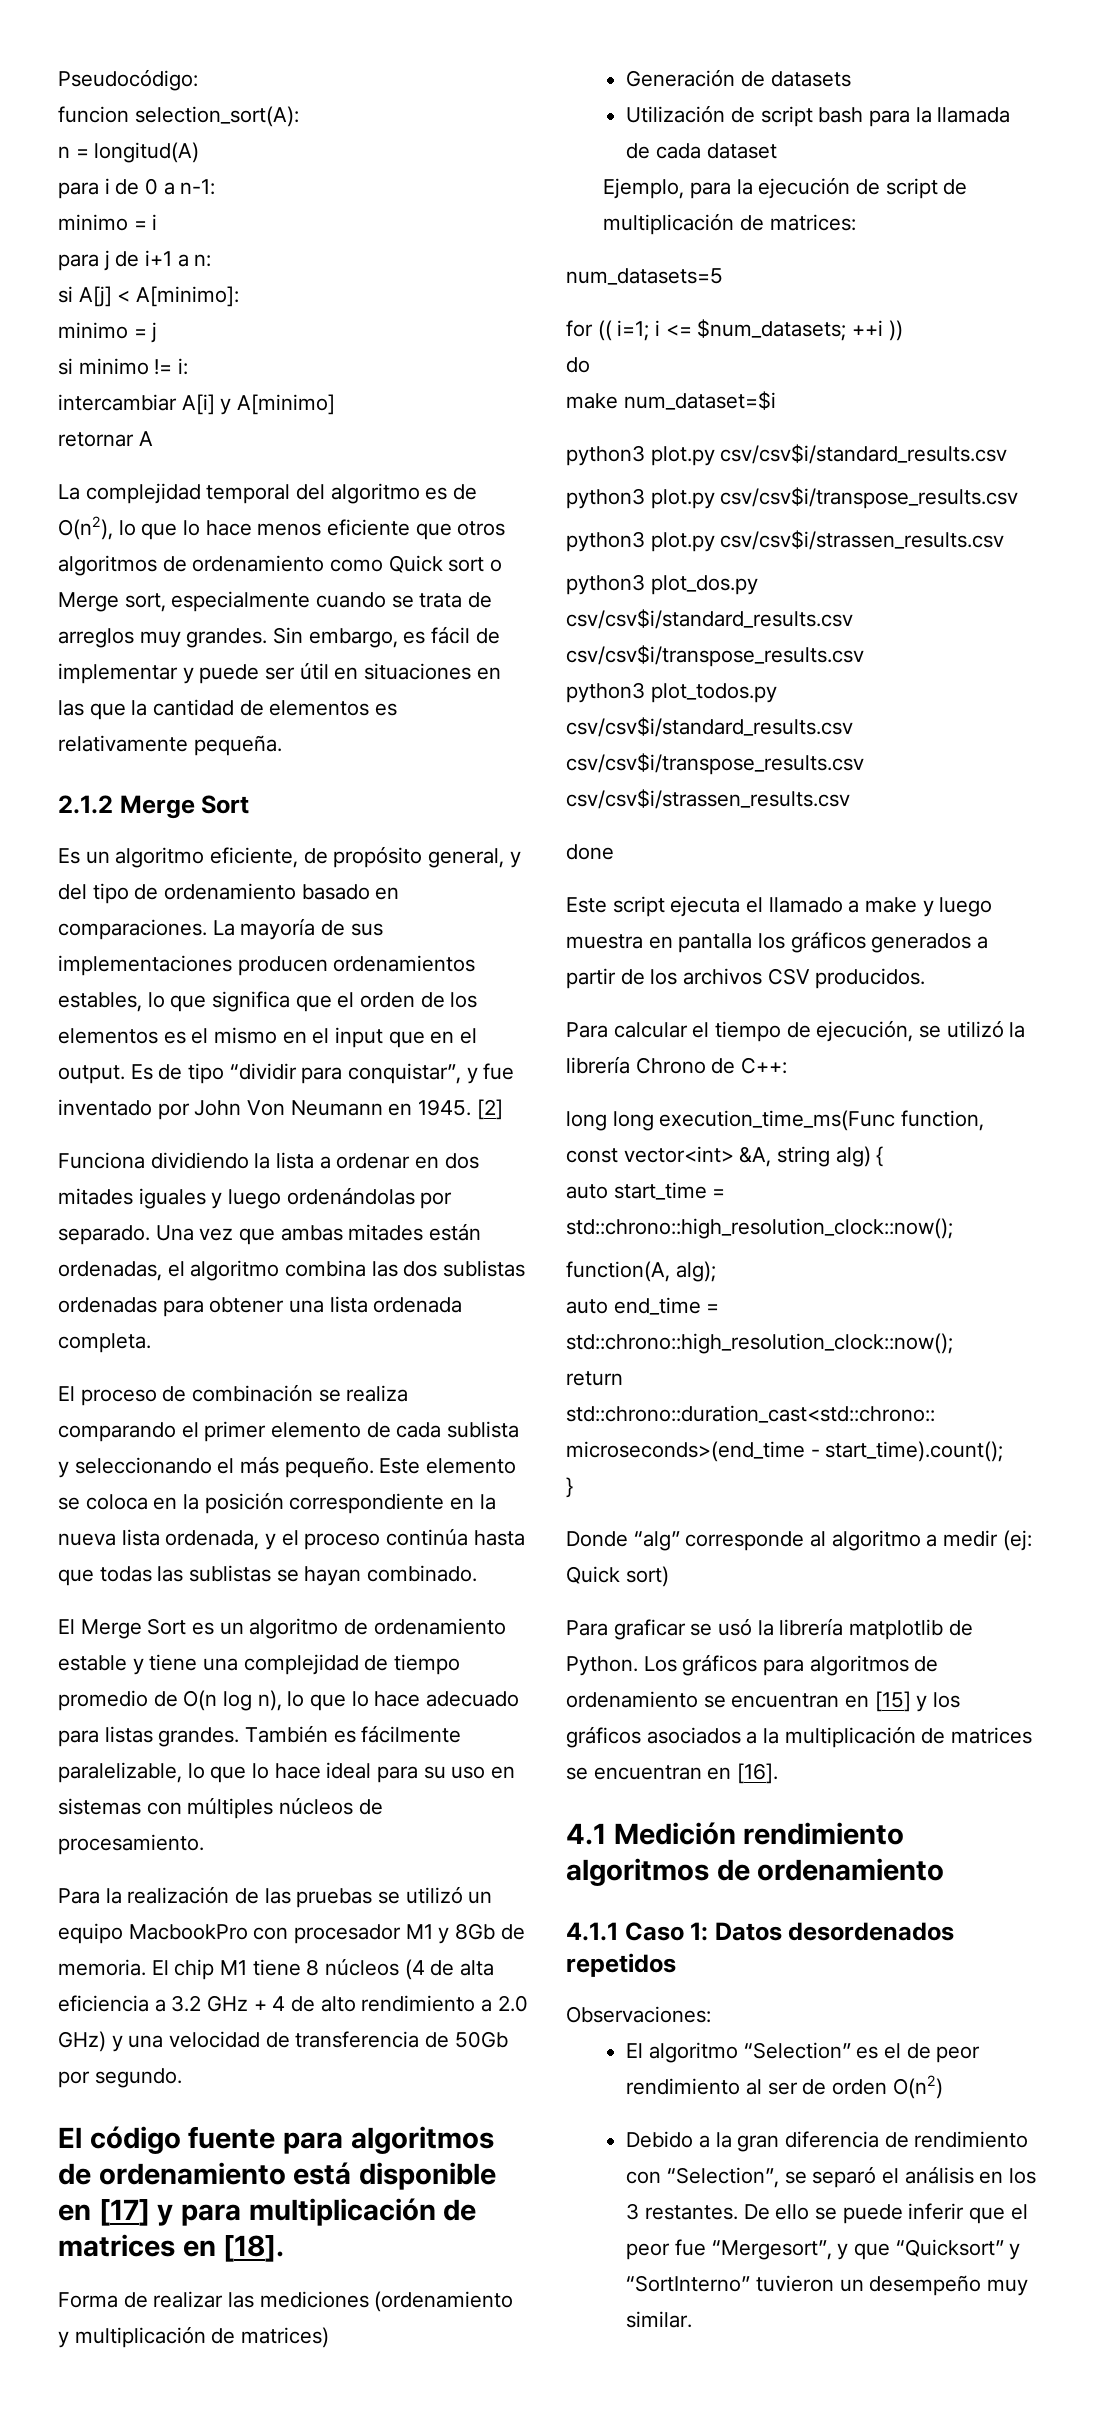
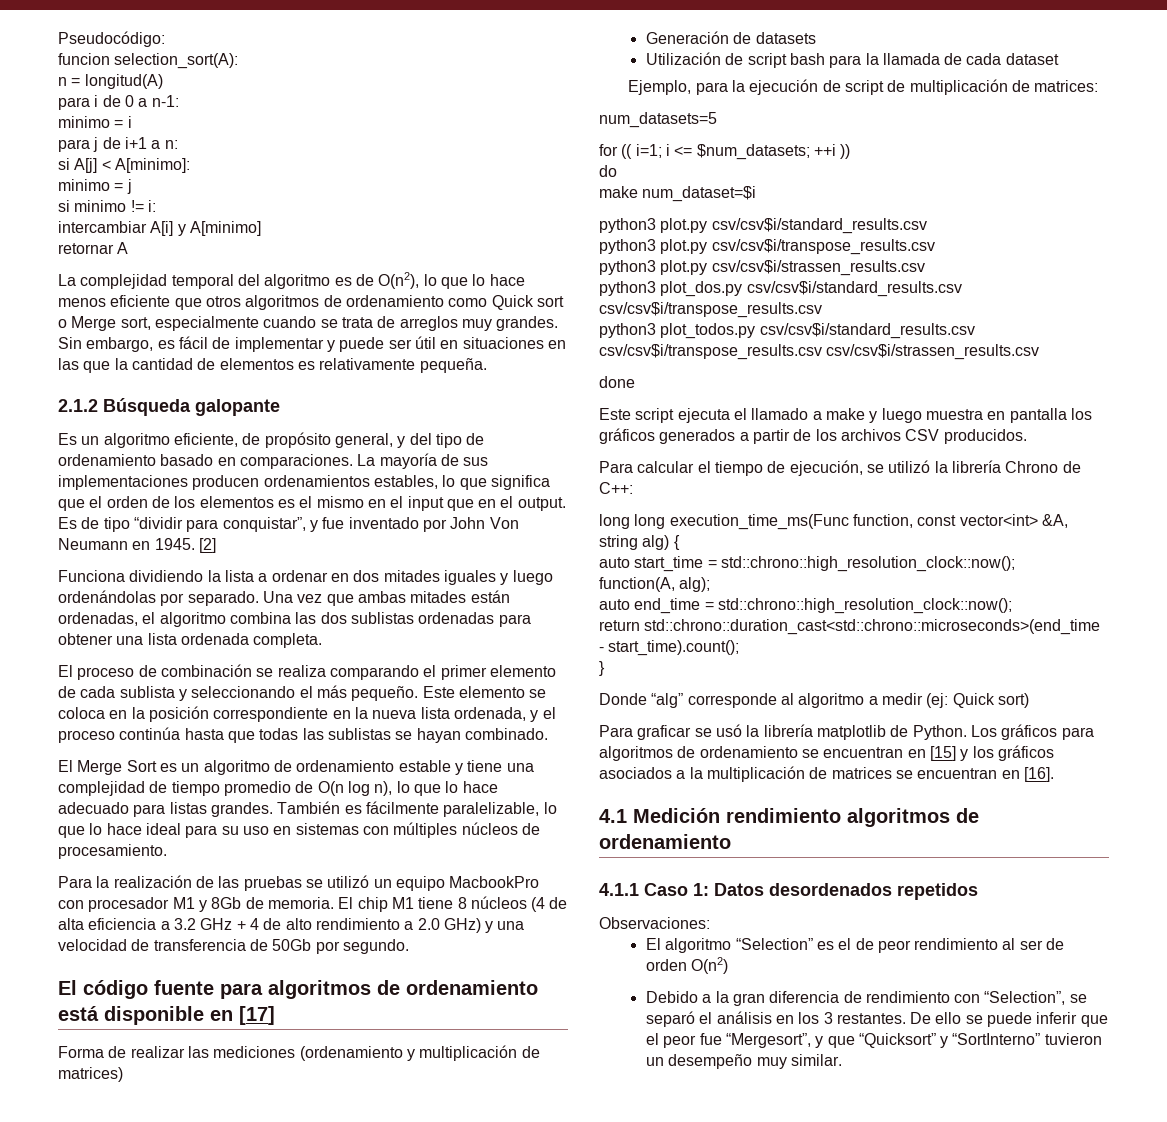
[119,795,250,819] Merge Sort -> [103,398,280,416] Búsqueda galopante
[157,2198,477,2226] [58,2234,285,2262] y para multiplicación de matrices en [18]. -> (275, 1015) none

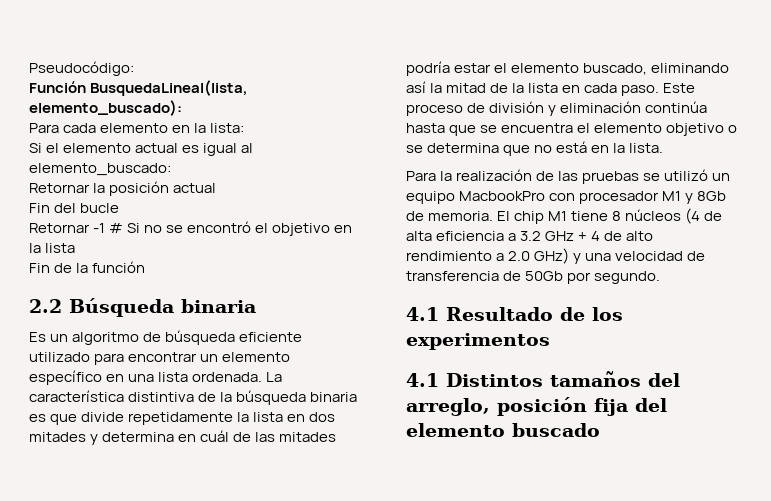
[58,53,239,69] [58,74,163,89] [58,95,179,110] [58,116,132,128] [58,137,178,152] [58,158,190,173] [58,179,132,194] [58,200,156,212] [58,221,261,236] [58,242,129,254] [58,272,525,289] [58,295,564,310] [58,316,559,331] [58,336,566,352] [58,358,487,373] [58,398,280,416] [58,432,485,448] [58,453,489,469] [58,475,550,490] [58,496,566,511] [58,517,519,532] [58,538,216,553] [58,570,553,585] [58,590,510,606] [58,612,531,627] [58,633,323,648] [58,664,556,680] [58,685,547,701] [58,706,556,722] [58,727,548,743] [58,760,534,775] [58,781,498,796] [58,801,557,817] [58,822,540,838] [58,844,167,859] funcion selection_sort(A): // n = longitud(A) // para i de 0 a n-1: // minimo = i // para j de i+1 a n: // si A[j] < A[minimo]: // minimo = j // si minimo != i: // intercambiar A[i] y A[minimo] // retornar A // La complejidad temporal del algoritmo es de O(n2), lo que lo hace menos eficiente que otros algoritmos de ordenamiento como Quick sort o Merge sort, especialmente cuando se trata de arreglos muy grandes. Sin embargo, es fácil de implementar y puede ser útil en situaciones en las que la cantidad de elementos es relativamente pequeña. // 2.1.2 Búsqueda galopante // Es un algoritmo eficiente, de propósito general, y del tipo de ordenamiento basado en comparaciones. La mayoría de sus implementaciones producen ordenamientos estables, lo que significa que el orden de los elementos es el mismo en el input que en el output. Es de tipo “dividir para conquistar”, y fue inventado por John Von Neumann en 1945. [2] // Funciona dividiendo la lista a ordenar en dos mitades iguales y luego ordenándolas por separado. Una vez que ambas mitades están ordenadas, el algoritmo combina las dos sublistas ordenadas para obtener una lista ordenada completa. // El proceso de combinación se realiza comparando el primer elemento de cada sublista y seleccionando el más pequeño. Este elemento se coloca en la posición correspondiente en la nueva lista ordenada, y el proceso continúa hasta que todas las sublistas se hayan combinado. // El Merge Sort es un algoritmo de ordenamiento estable y tiene una complejidad de tiempo promedio de O(n log n), lo que lo hace adecuado para listas grandes. También es fácilmente paralelizable, lo que lo hace ideal para su uso en sistemas con múltiples núcleos de procesamiento. -> [29,80,249,96] [29,100,182,116] [29,123,245,133] [29,143,254,156] [29,163,171,176] [29,181,217,196] [29,203,120,213] [29,221,353,236] [29,243,76,253] [29,261,146,273] [29,298,256,317] [29,330,303,345] [29,352,291,365] [29,370,283,385] [29,390,358,405] [29,412,336,425] [29,430,337,445] [406,61,730,76] [406,81,696,96] [406,101,708,116] [406,123,738,136] [406,141,664,156] Función BusquedaLineal(lista, elemento_buscado): // Para cada elemento en la lista: // Si el elemento actual es igual al elemento_buscado: // Retornar la posición actual // Fin del bucle // Retornar -1 # Si no se encontró el objetivo en la lista // Fin de la función // 2.2 Búsqueda binaria // Es un algoritmo de búsqueda eficiente utilizado para encontrar un elemento específico en una lista ordenada. La característica distintiva de la búsqueda binaria es que divide repetidamente la lista en dos mitades y determina en cuál de las mitades podría estar el elemento buscado, eliminando así la mitad de la lista en cada paso. Este proceso de división y eliminación continúa hasta que se encuentra el elemento objetivo o se determina que no está en la lista.
[58,980,538,999] [58,1006,275,1025] [58,1045,540,1061] [58,1067,123,1082] [645,31,816,44] [645,52,1059,68] [628,79,1099,95] [599,112,717,128] [599,144,851,160] [599,165,617,177] [599,186,757,202] [599,218,927,234] [599,239,935,255] [599,260,925,276] [599,281,962,297] [599,302,822,318] [599,323,975,339] [599,344,1040,360] [599,376,635,388] [599,408,1092,423] [599,428,1027,444] [599,460,1081,476] [599,482,633,494] [599,514,1068,530] [599,535,680,550] [599,556,1015,572] [599,577,711,592] [599,598,1012,614] [599,619,1101,635] [599,640,740,656] [599,661,605,676] [599,693,1029,708] [599,724,1094,740] [599,745,1054,761] [599,766,1054,782] [599,808,979,827] [599,834,731,849] [599,883,978,900] [599,917,710,929] [645,938,1065,953] [645,957,729,974] [645,991,1087,1006] [645,1011,1108,1027] [645,1033,1102,1048] [645,1054,842,1069] El código fuente para algoritmos de ordenamiento está disponible en [17] // Forma de realizar las mediciones (ordenamiento y multiplicación de matrices) // Generación de datasets // Utilización de script bash para la llamada de cada dataset // Ejemplo, para la ejecución de script de multiplicación de matrices: // num_datasets=5 // for (( i=1; i <= $num_datasets; ++i )) // do // make num_dataset=$i // python3 plot.py csv/csv$i/standard_results.csv // python3 plot.py csv/csv$i/transpose_results.csv // python3 plot.py csv/csv$i/strassen_results.csv // python3 plot_dos.py csv/csv$i/standard_results.csv csv/csv$i/transpose_results.csv // python3 plot_todos.py csv/csv$i/standard_results.csv csv/csv$i/transpose_results.csv csv/csv$i/strassen_results.csv // done // Este script ejecuta el llamado a make y luego muestra en pantalla los gráficos generados a partir de los archivos CSV producidos. // Para calcular el tiempo de ejecución, se utilizó la librería Chrono de C++: // long long execution_time_ms(Func function, const vector<int> &A, string alg) { // auto start_time = std::chrono::high_resolution_clock::now(); // function(A, alg); // auto end_time = std::chrono::high_resolution_clock::now(); // return std::chrono::duration_cast<std::chrono::microseconds>(end_time - start_time).count(); // } // Donde “alg” corresponde al algoritmo a medir (ej: Quick sort) // Para graficar se usó la librería matplotlib de Python. Los gráficos para algoritmos de ordenamiento se encuentran en [15] y los gráficos asociados a la multiplicación de matrices se encuentran en [16]. // 4.1 Medición rendimiento algoritmos de ordenamiento // 4.1.1 Caso 1: Datos desordenados repetidos // Observaciones: // El algoritmo “Selection” es el de peor rendimiento al ser de orden O(n2) // Debido a la gran diferencia de rendimiento con “Selection”, se separó el análisis en los 3 restantes. De ello se puede inferir que el peor fue “Mergesort”, y que “Quicksort” y “SortInterno” tuvieron un desempeño muy similar. -> [406,307,623,321] [406,333,550,350] [406,371,680,387] [406,397,667,416] [406,423,600,437] 4.1 Resultado de los experimentos // 4.1 Distintos tamaños del arreglo, posición fija del elemento buscado

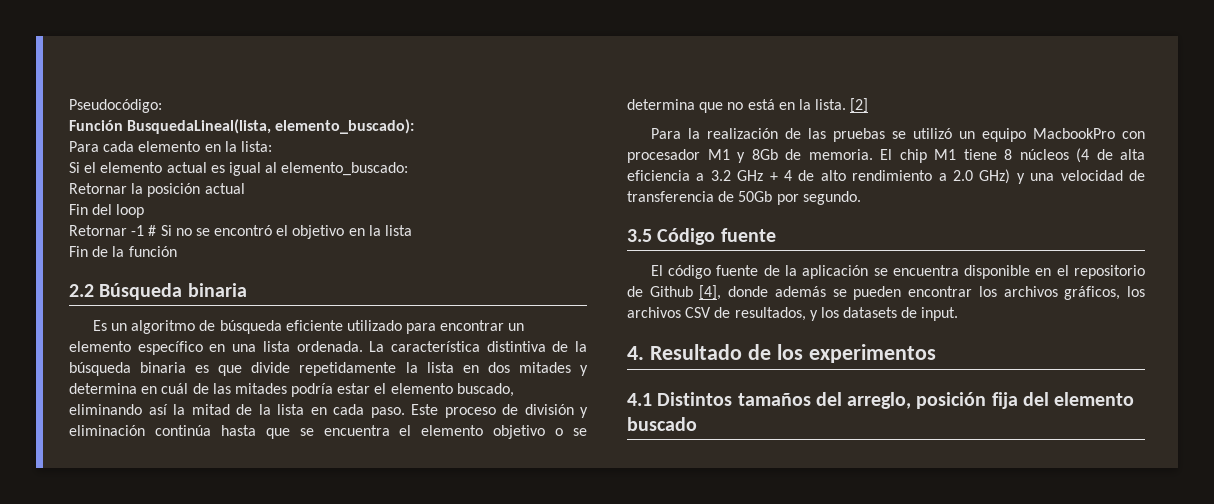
[80,203,120,213] bucle -> [116,204,145,218] loop
(664, 148) none -> [850,98,869,113] [2]
[406,307,439,321] 4.1 -> [627,228,776,245] [650,265,1145,279] [627,285,1145,300] [627,307,959,321] [627,346,644,360] 3.5 Código fuente // El código fuente de la aplicación se encuentra disponible en el repositorio de Github [4], donde además se pueden encontrar los archivos gráficos, los archivos CSV de resultados, y los datasets de input. // 4.

